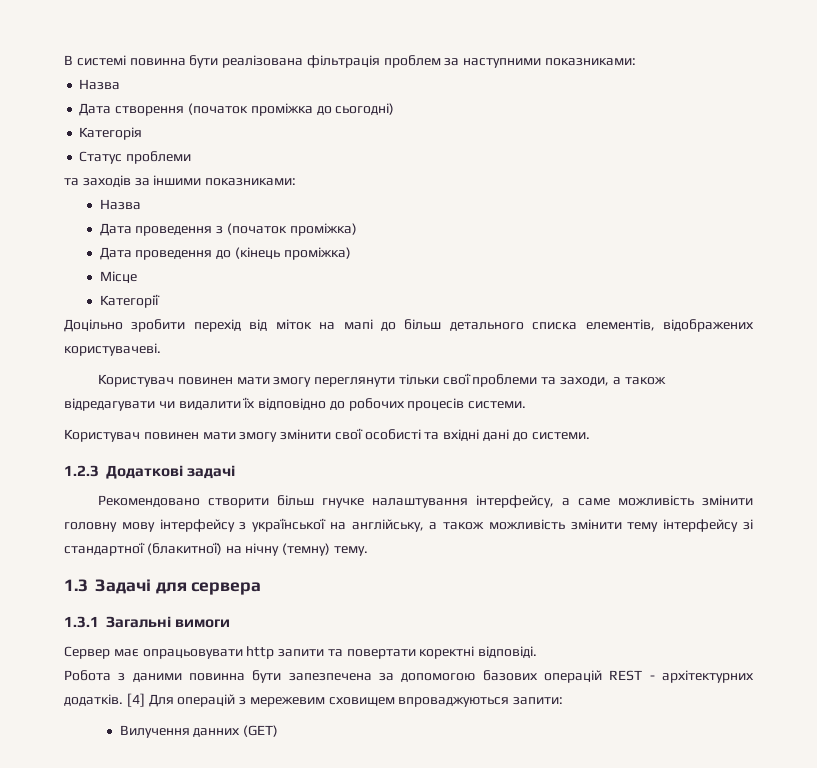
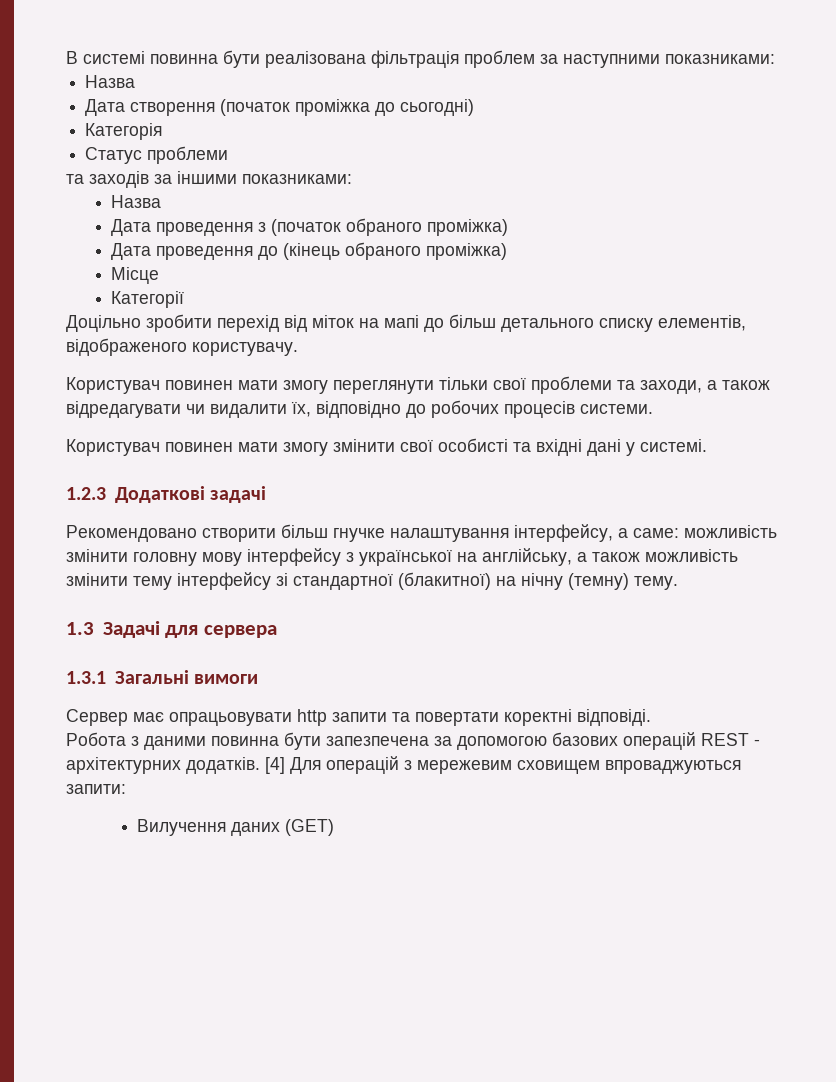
(287, 229) none -> [346,218,423,236] обраного
(280, 253) none -> [345,242,422,260] обраного
[532,319,754,332] [64,343,161,356] списка елементів, відображених користувачеві. -> [599,315,746,332] [66,338,298,356] списку елементів, відображеного користувачу.
[243,397,256,408] їх -> [291,401,311,417] їх,
[512,432,590,441] до системи. -> [626,439,707,456] у системі.
[578,498,611,506] саме -> [633,528,679,538] саме:
[193,728,241,737] данних -> [231,822,281,836] даних

